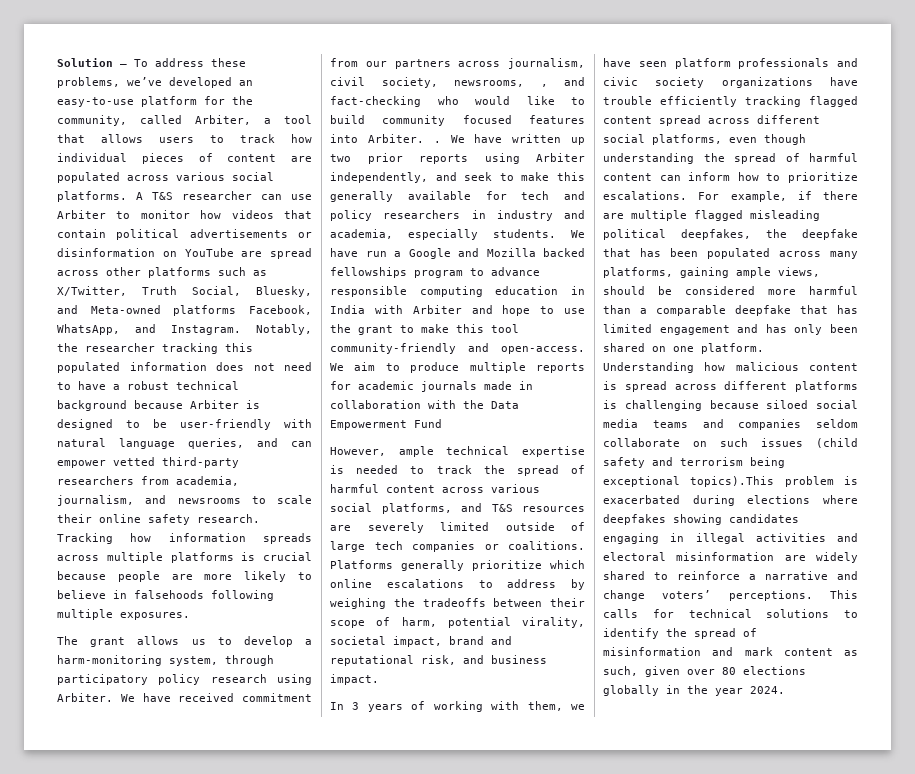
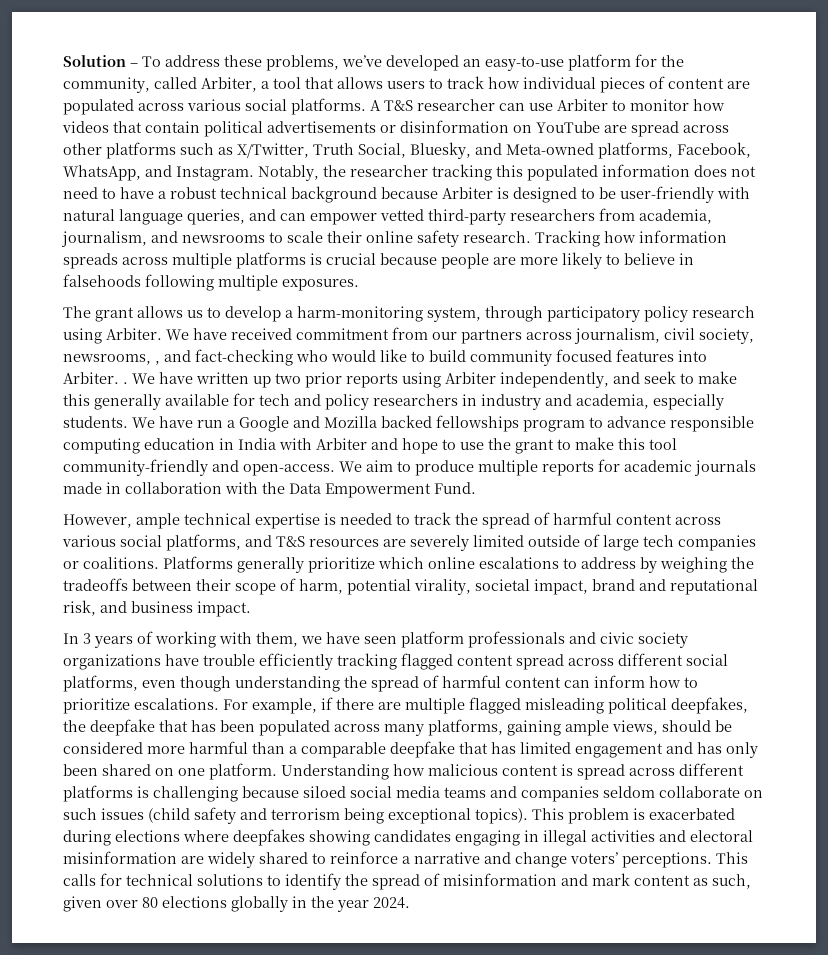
[173,305,237,316] platforms -> [598,142,673,159] platforms,
[414,419,442,428] Fund -> [434,482,476,494] Fund.
[690,476,775,487] topics).This -> [475,808,564,824] topics). This

